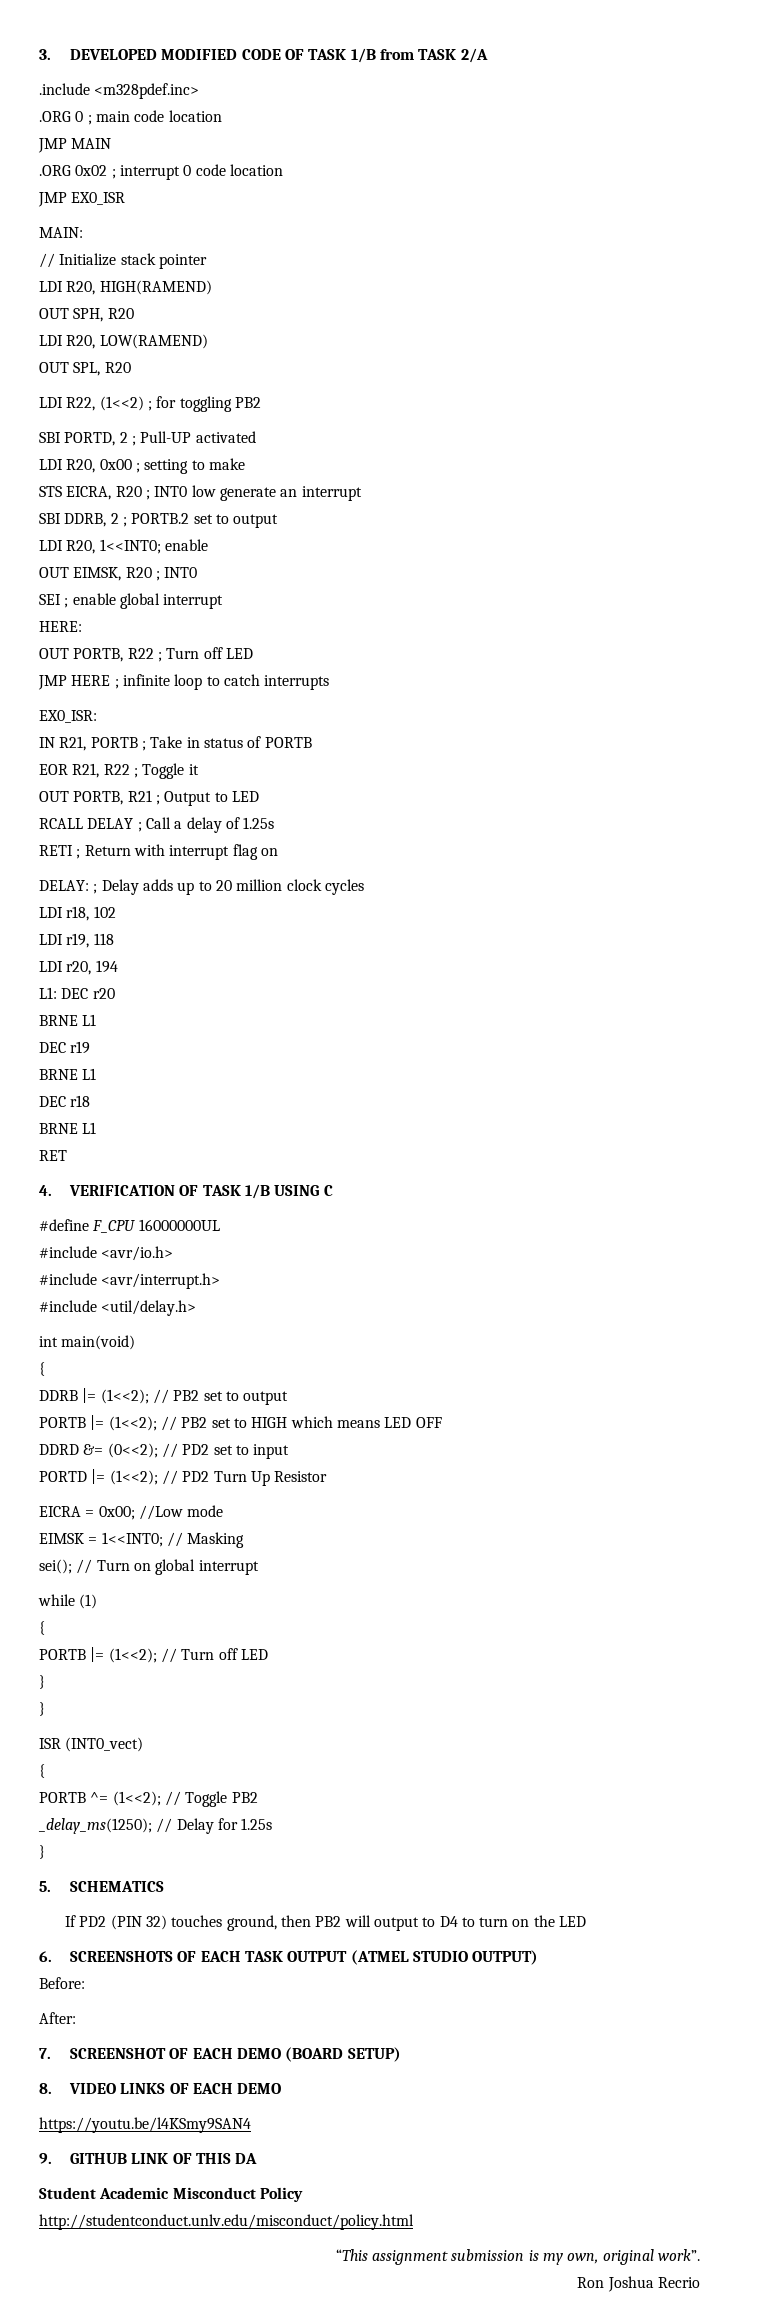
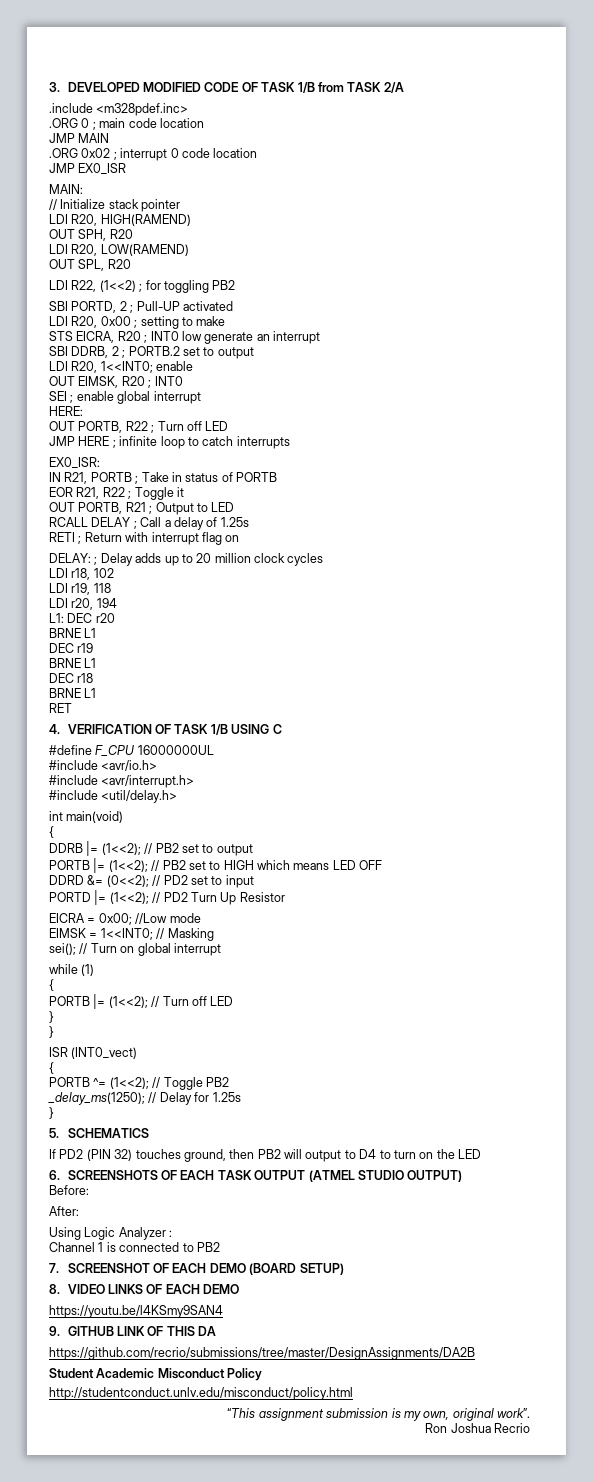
(76, 2018) none -> [49,1227,173,1240] [49,1242,220,1252] // Using Logic Analyzer : // Channel 1 is connected to PB2
(258, 2158) none -> [49,1347,475,1360] // https://github.com/recrio/submissions/tree/master/DesignAssignments/DA2B

